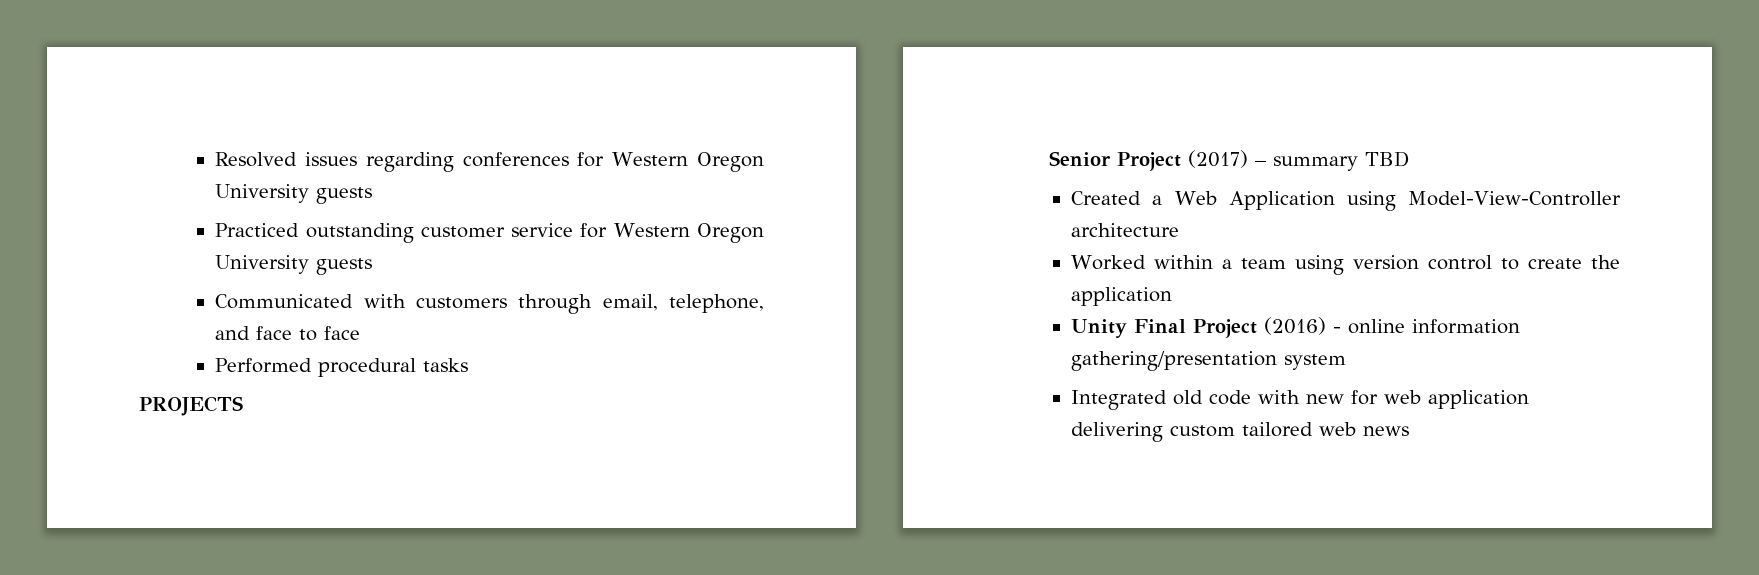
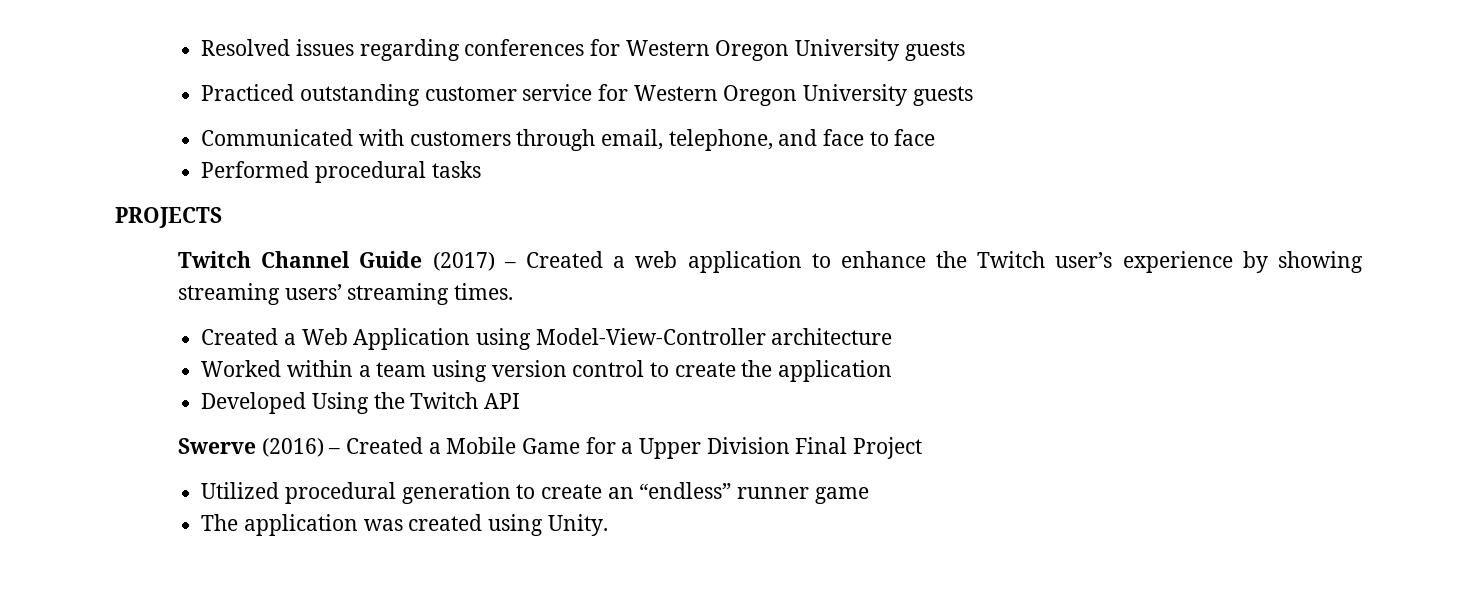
[1048,150,1409,171] Senior Project (2017) – summary TBD -> [178,251,1364,273] [178,283,514,305] Twitch Channel Guide (2017) – Created a web application to enhance the Twitch user’s experience by showing streaming users’ streaming times.
[1071,317,1521,338] [1071,351,1347,371] [1071,390,1530,410] [1071,422,1410,442] Unity Final Project (2016) - online information gathering/presentation system // Integrated old code with new for web application delivering custom tailored web news -> [201,392,520,414] [178,437,923,459] [201,482,869,504] [201,514,608,536] Developed Using the Twitch API // Swerve (2016) – Created a Mobile Game for a Upper Division Final Project // Utilized procedural generation to create an “endless” runner game // The application was created using Unity.

